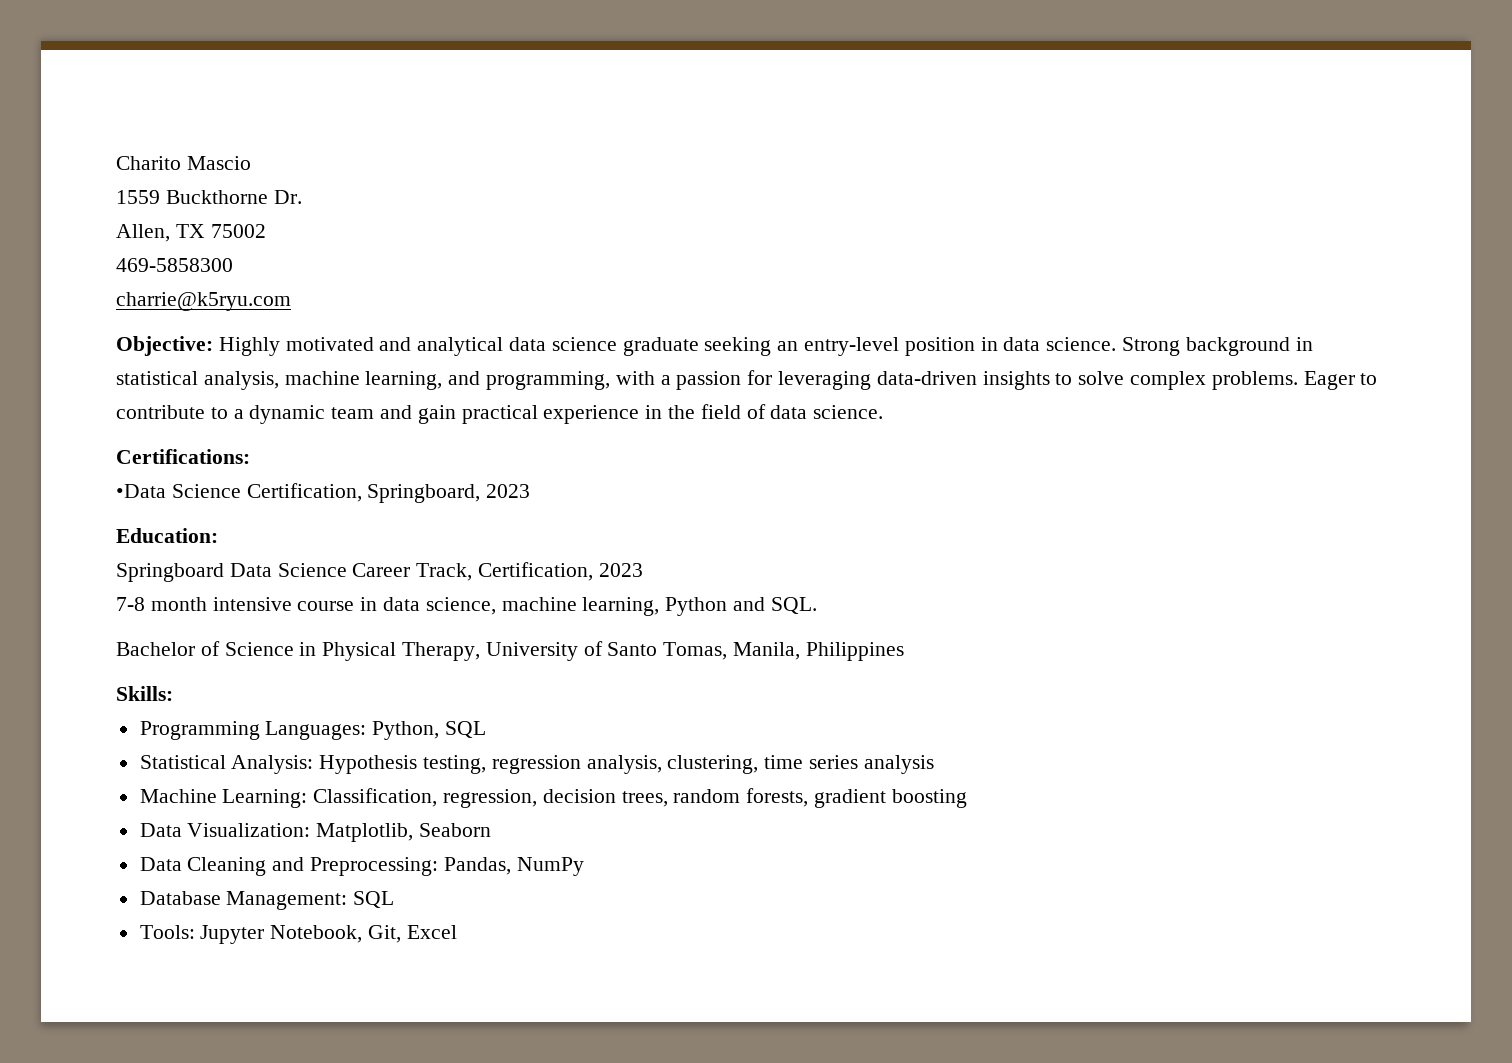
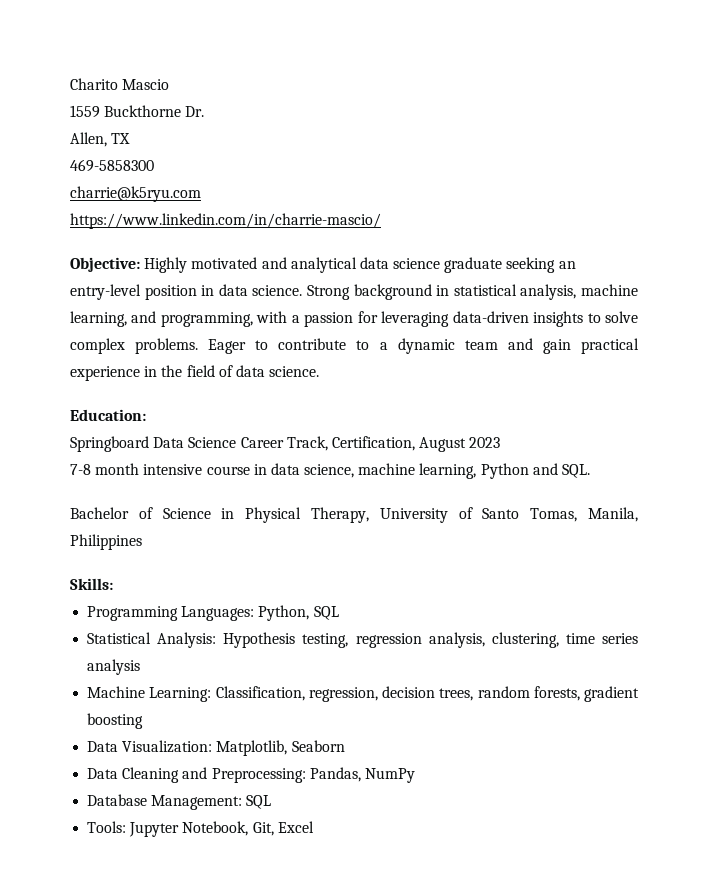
[210,224,266,238] 75002 -> (131, 138) none
(291, 301) none -> [70,213,381,229] // https://www.linkedin.com/in/charrie-mascio/
[116,449,250,464] [116,483,531,503] // Certifications: // •Data Science Certification, Springboard, 2023 -> (320, 371) none
(594, 571) none -> [419,437,467,452] August

